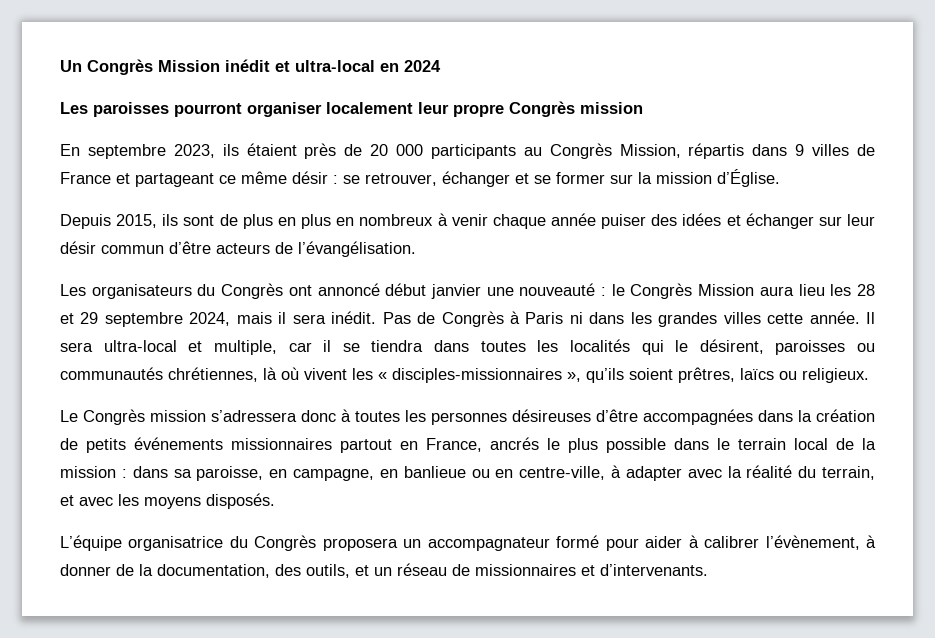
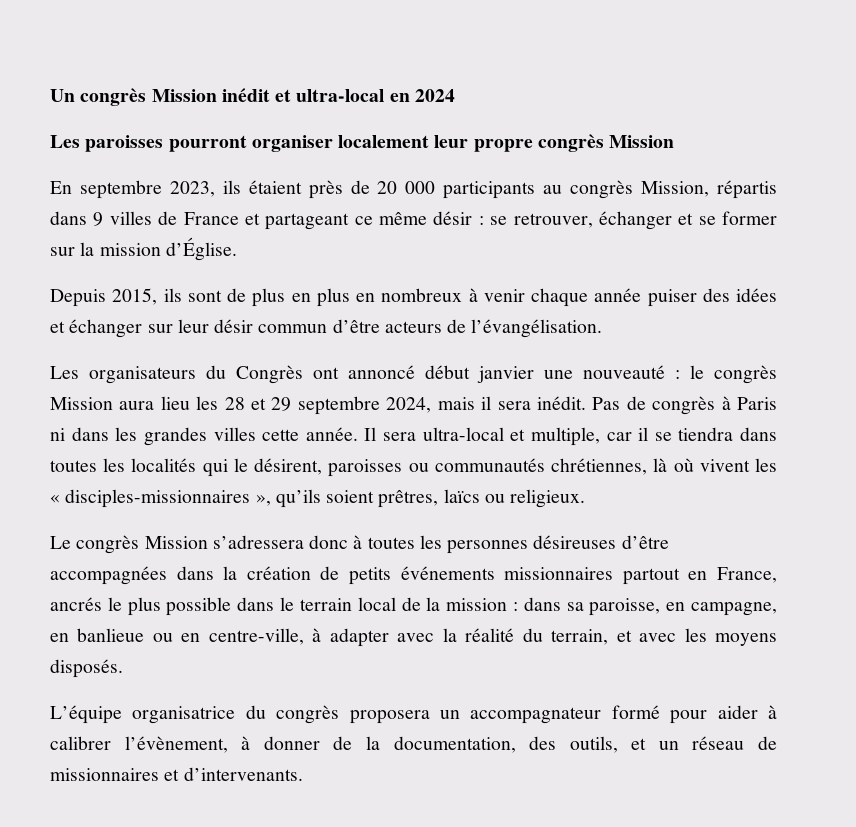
[87,59,153,75] Congrès -> [80,88,147,106] congrès
[509,101,643,117] Congrès mission -> [537,134,675,152] congrès Mission
[549,143,612,159] Congrès -> [570,180,634,199] congrès
[630,283,693,299] Congrès -> [714,365,777,384] congrès
[441,311,504,327] Congrès -> [652,396,716,415] congrès
[83,409,206,425] Congrès mission -> [76,535,208,554] congrès Mission
[254,535,317,551] Congrès -> [276,705,340,724] congrès

